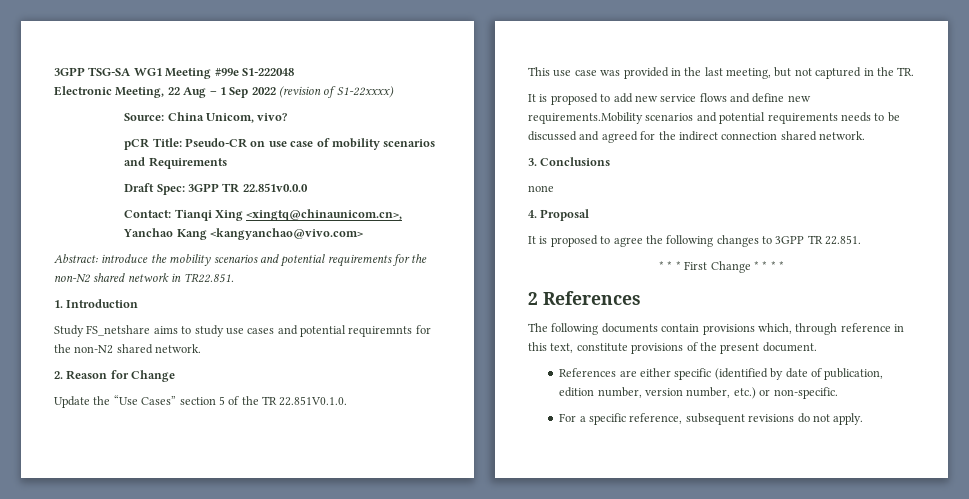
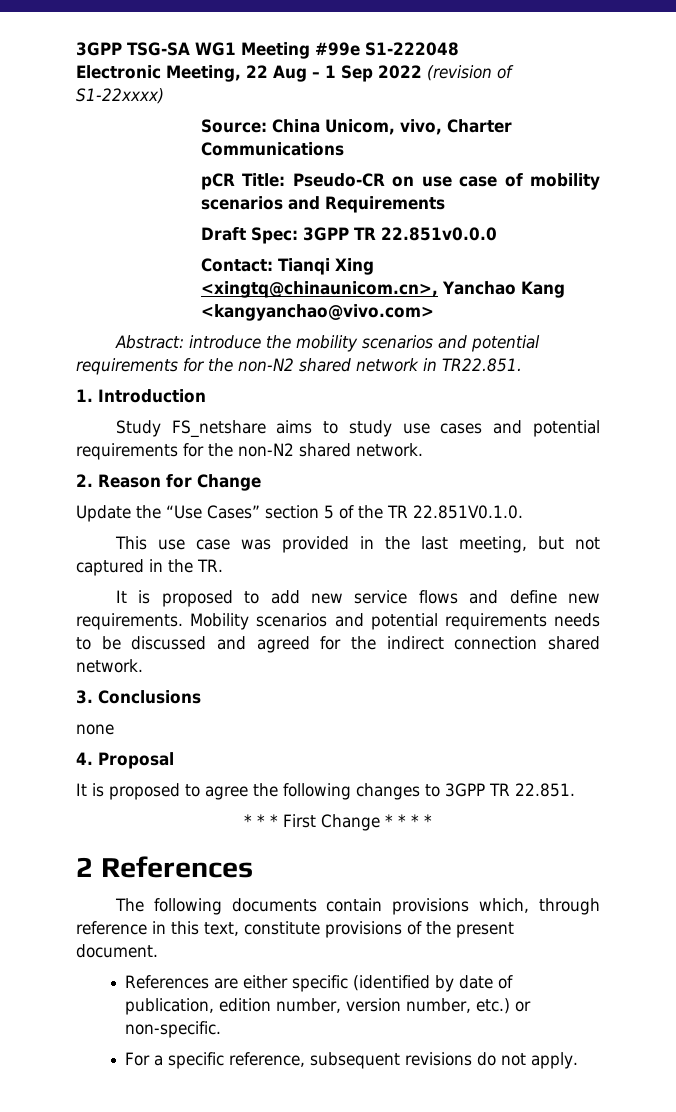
[257,113,288,121] vivo? -> [400,119,513,135] [201,142,345,156] vivo, Charter Communications
[348,326,413,337] requiremnts -> [76,443,178,460] requirements
[528,112,643,124] requirements.Mobility -> [76,613,250,630] requirements. Mobility

